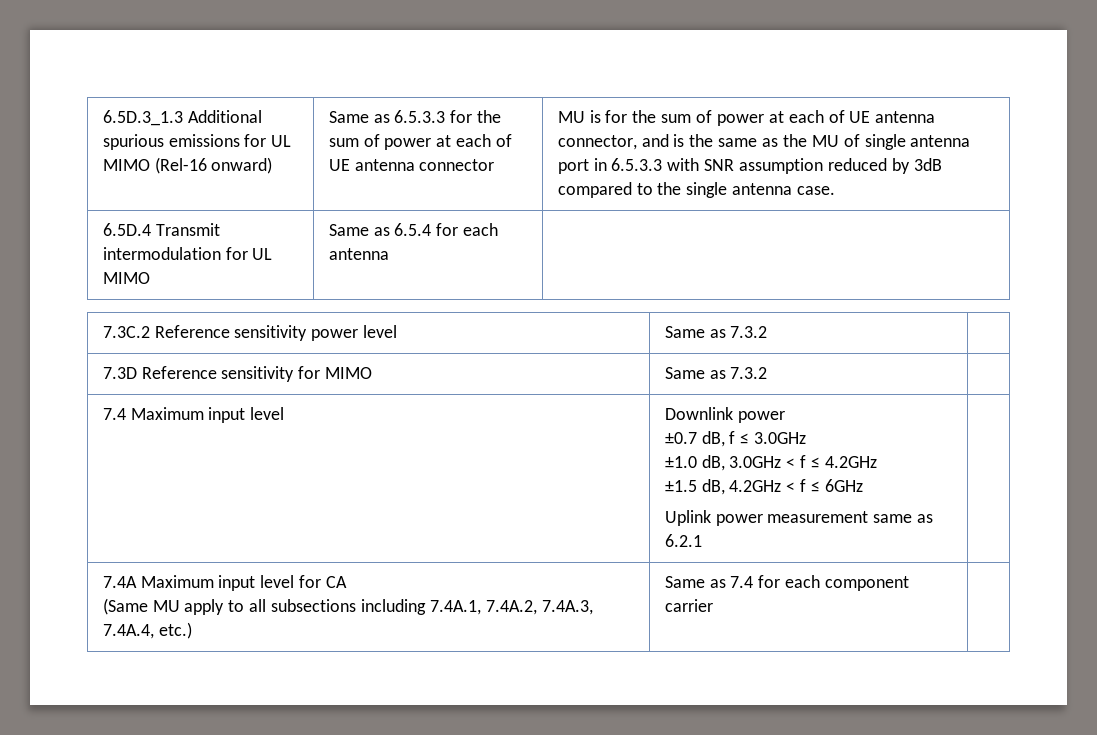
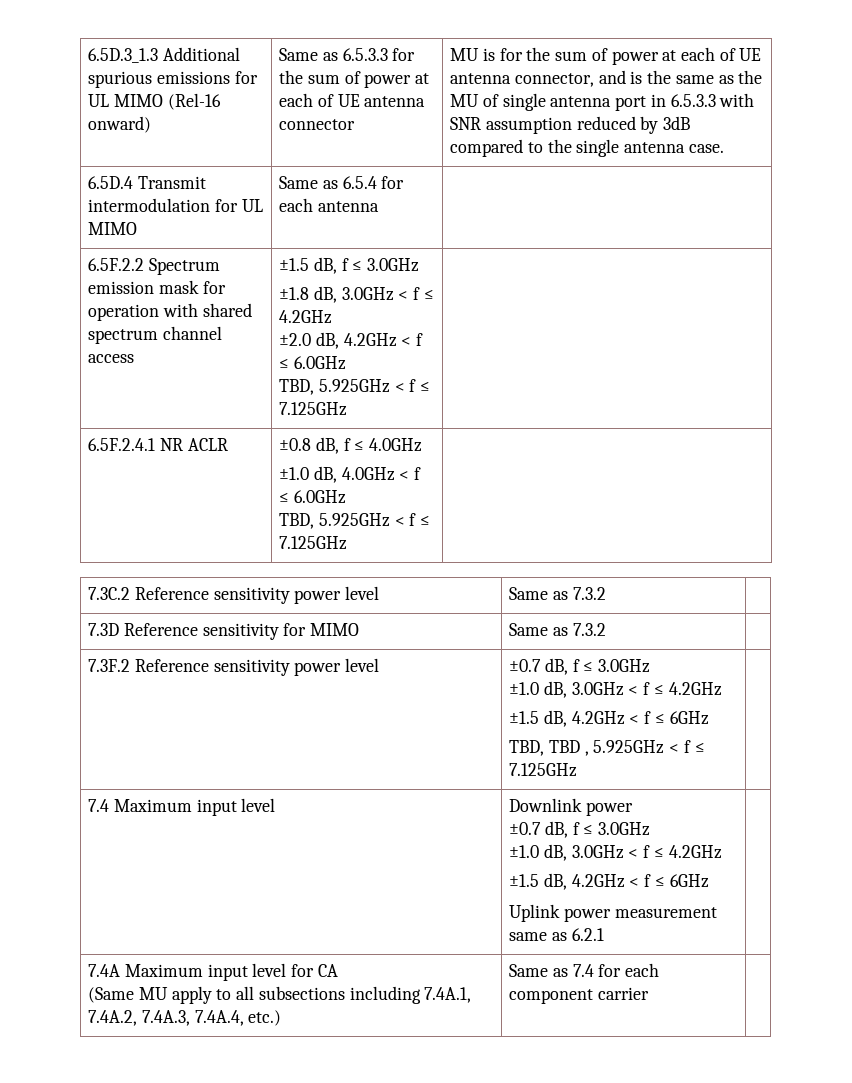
(389, 254) none -> [88,258,220,275] [88,280,226,294] [88,303,252,321] [88,326,222,344] [88,354,135,363] [279,257,420,274] [279,286,434,303] [279,310,333,324] [279,332,424,349] [279,356,346,370] [279,379,431,395] [279,402,348,416] [88,438,228,451] [279,437,423,454] [279,466,422,483] [279,490,346,504] [279,513,431,529] [279,536,348,550] // 6.5F.2.2 Spectrum emission mask for operation with shared spectrum channel access | ±1.5 dB, f ≤ 3.0GHz // ±1.8 dB, 3.0GHz < f ≤ 4.2GHz // ±2.0 dB, 4.2GHz < f ≤ 6.0GHz // TBD, 5.925GHz < f ≤ 7.125GHz | // 6.5F.2.4.1 NR ACLR | ±0.8 dB, f ≤ 4.0GHz // ±1.0 dB, 4.0GHz < f ≤ 6.0GHz // TBD, 5.925GHz < f ≤ 7.125GHz |
(768, 373) none -> [88,658,380,676] [509,658,651,675] [509,681,722,698] [509,710,709,727] [509,740,705,756] [509,763,578,777] // 7.3F.2 Reference sensitivity power level | ±0.7 dB, f ≤ 3.0GHz // ±1.0 dB, 3.0GHz < f ≤ 4.2GHz // ±1.5 dB, 4.2GHz < f ≤ 6GHz // TBD, TBD , 5.925GHz < f ≤ 7.125GHz |

